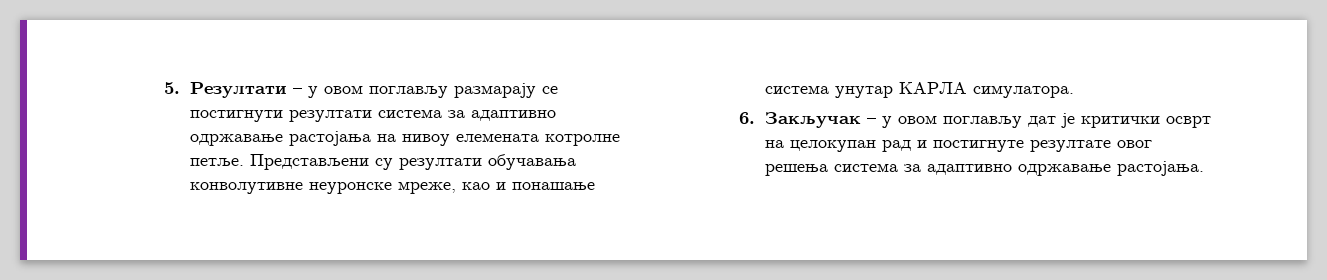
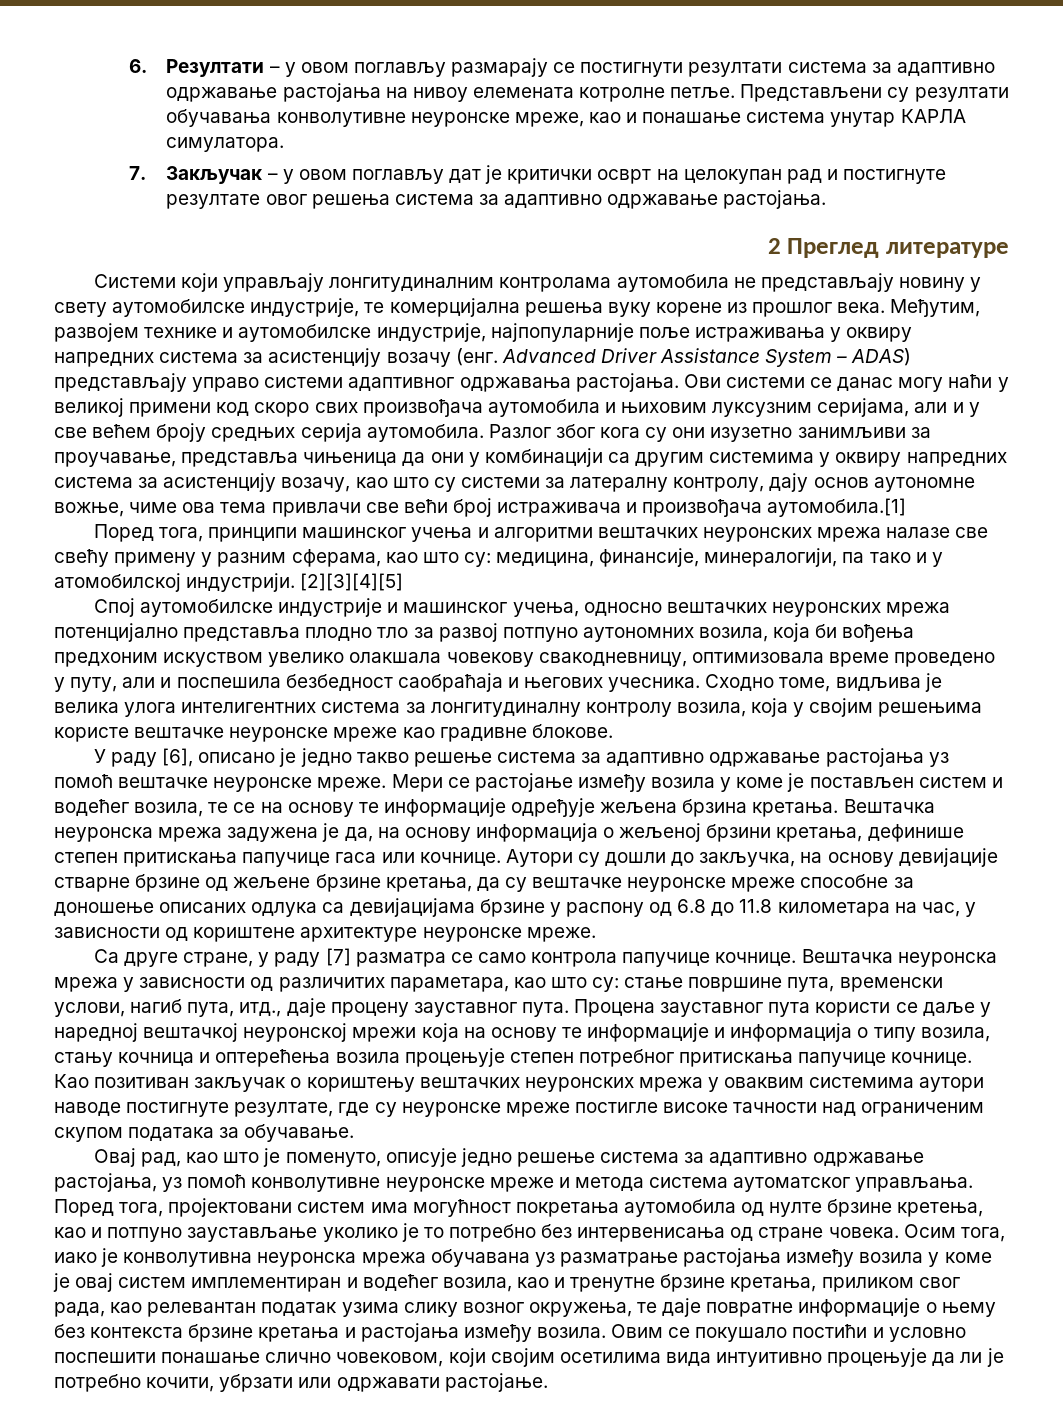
[163,82,180,94] 5. -> [128,59,147,73] 6.
[738,112,755,124] 6. -> [128,166,146,180] 7.
(1204, 168) none -> [767,238,1009,258] [93,273,982,292] [54,298,981,317] [54,323,913,342] [54,348,912,367] [54,373,1009,392] [54,398,980,417] [54,423,931,442] [54,448,1007,467] [54,473,975,492] [54,498,907,517] [93,524,989,542] [54,548,943,567] [54,573,404,592] [93,598,951,617] [54,623,915,642] [54,652,996,667] [54,673,942,692] [54,698,983,717] [54,724,613,742] [93,748,949,767] [54,773,1003,792] [54,798,935,817] [54,823,964,842] [54,848,998,867] [54,874,914,892] [54,898,976,917] [54,927,596,942] [93,948,997,967] [54,977,943,992] [54,998,991,1017] [54,1023,990,1042] [54,1048,973,1067] [54,1074,985,1092] [54,1102,985,1117] [54,1124,355,1142] [93,1148,924,1167] [54,1173,974,1192] [54,1198,984,1217] [54,1223,1005,1242] [54,1248,992,1267] [53,1273,960,1292] [54,1298,996,1317] [54,1323,966,1342] [54,1348,1004,1367] [54,1373,548,1392] // 2 Преглед литературе // Системи који управљају лонгитудиналним контролама аутомобила не представљају новину у свету аутомобилске индустрије, те комерцијална решења вуку корене из прошлог века. Међутим, развојем технике и аутомобилске индустрије, најпопуларније поље истраживања у оквиру напредних система за асистенцију возачу (енг. Advanced Driver Assistance System – ADAS) представљају управо системи адаптивног одржавања растојања. Ови системи се данас могу наћи у великој примени код скоро свих произвођача аутомобила и њиховим луксузним серијама, али и у све већем броју средњих серија аутомобила. Разлог због кога су они изузетно занимљиви за проучавање, представља чињеница да они у комбинацији са другим системима у оквиру напредних система за асистенцију возачу, као што су системи за латералну контролу, дају основ аутономне вожње, чиме ова тема привлачи све већи број истраживача и произвођача аутомобила.[1] // Поред тога, принципи машинског учења и алгоритми вештачких неуронских мрежа налазе све свећу примену у разним сферама, као што су: медицина, финансије, минералогији, па тако и у атомобилској индустрији. [2][3][4][5] // Спој аутомобилске индустрије и машинског учења, односно вештачких неуронских мрежа потенцијално представља плодно тло за развој потпуно аутономних возила, која би вођења предхоним искуством увелико олакшала човекову свакодневницу, оптимизовала време проведено у путу, али и поспешила безбедност саобраћаја и његових учесника. Сходно томе, видљива је велика улога интелигентних система за лонгитудиналну контролу возила, која у својим решењима користе вештачке неуронске мреже као градивне блокове. // У раду [6], описано је једно такво решење система за адаптивно одржавање растојања уз помоћ вештачке неуронске мреже. Мери се растојање између возила у коме је постављен систем и водећег возила, те се на основу те информације одређује жељена брзина кретања. Вештачка неуронска мрежа задужена је да, на основу информација о жељеној брзини кретања, дефинише степен притискања папучице гаса или кочнице. Аутори су дошли до закључка, на основу девијације стварне брзине од жељене брзине кретања, да су вештачке неуронске мреже способне за доношење описаних одлука са девијацијама брзине у распону од 6.8 до 11.8 километара на час, у зависности од кориштене архитектуре неуронске мреже. // Са друге стране, у раду [7] разматра се само контрола папучице кочнице. Вештачка неуронска мрежа у зависности од различитих параметара, као што су: стање површине пута, временски услови, нагиб пута, итд., даје процену зауставног пута. Процена зауставног пута користи се даље у наредној вештачкој неуронској мрежи која на основу те информације и информација о типу возила, стању кочница и оптерећења возила процењује степен потребног притискања папучице кочнице. Као позитиван закључак о кориштењу вештачких неуронских мрежа у оваквим системима аутори наводе постигнуте резултате, где су неуронске мреже постигле високе тачности над ограниченим скупом података за обучавање. // Овај рад, као што је поменуто, описује једно решење система за адаптивно одржавање растојања, уз помоћ конволутивне неуронске мреже и метода система аутоматског управљања. Поред тога, пројектовани систем има могућност покретања аутомобила од нулте брзине кретења, као и потпуно заустављање уколико је то потребно без интервенисања од стране човека. Осим тога, иако је конволутивна неуронска мрежа обучавана уз разматрање растојања између возила у коме је овај систем имплементиран и водећег возила, као и тренутне брзине кретања, приликом свог рада, као релевантан податак узима слику возног окружења, те даје повратне информације о њему без контекста брзине кретања и растојања између возила. Овим се покушало постићи и условно поспешити понашање слично човековом, који својим осетилима вида интуитивно процењује да ли је потребно кочити, убрзати или одржавати растојање.

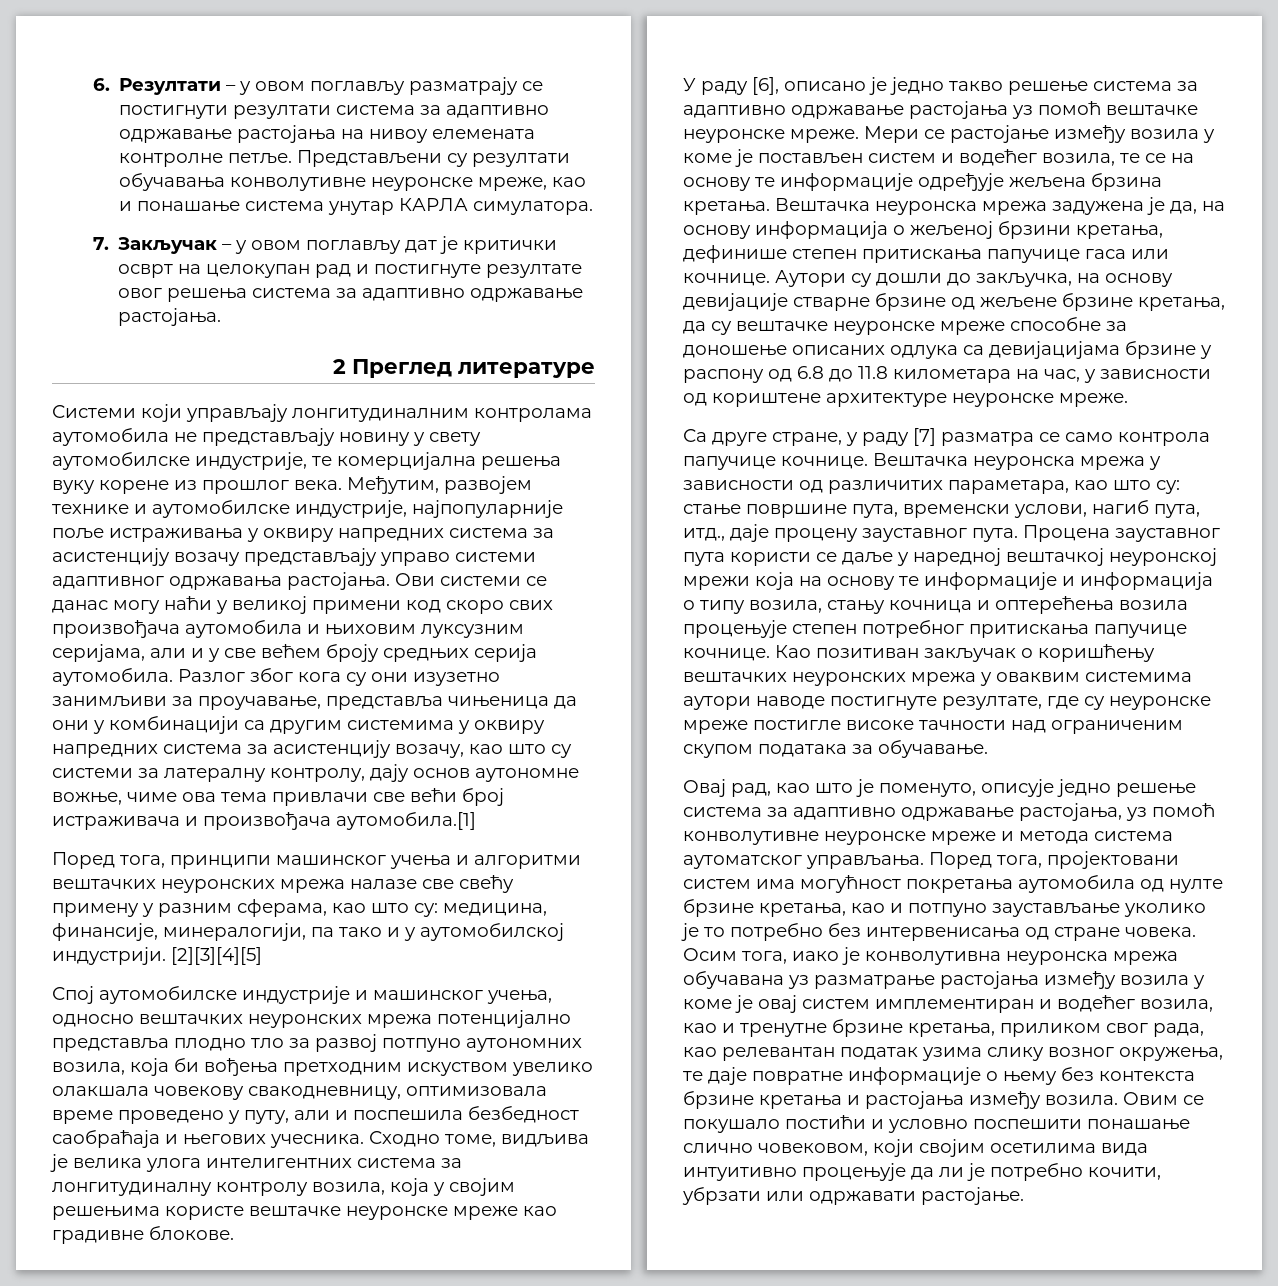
[451,58,549,77] размарају -> [409,77,519,95] разматрају
[579,87,666,102] котролне -> [119,153,224,167] контролне
[455,348,912,367] (енг. Advanced Driver Assistance System – ADAS) -> (240, 559) none
[54,573,181,592] атомобилској -> [420,923,564,941] аутомобилској
[54,652,158,667] предхоним -> [283,1062,402,1076] претходним
[306,1077,415,1092] кориштењу -> [1038,644,1155,662] коришћењу
[897,1202,984,1217] кретења, -> [759,903,846,917] кретања,

